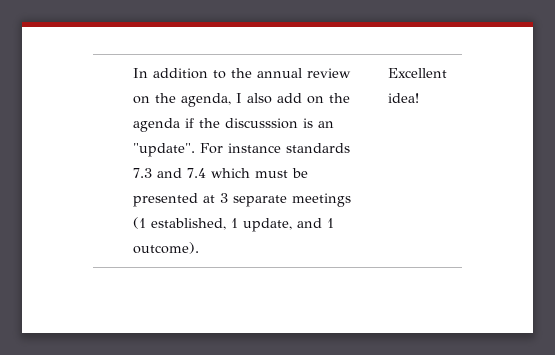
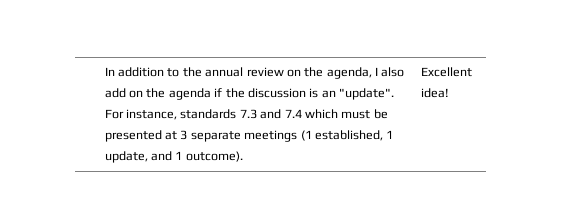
[225,118,299,129] discusssion -> [247,88,306,98] discussion
[228,143,282,153] instance -> [126,109,178,120] instance,

